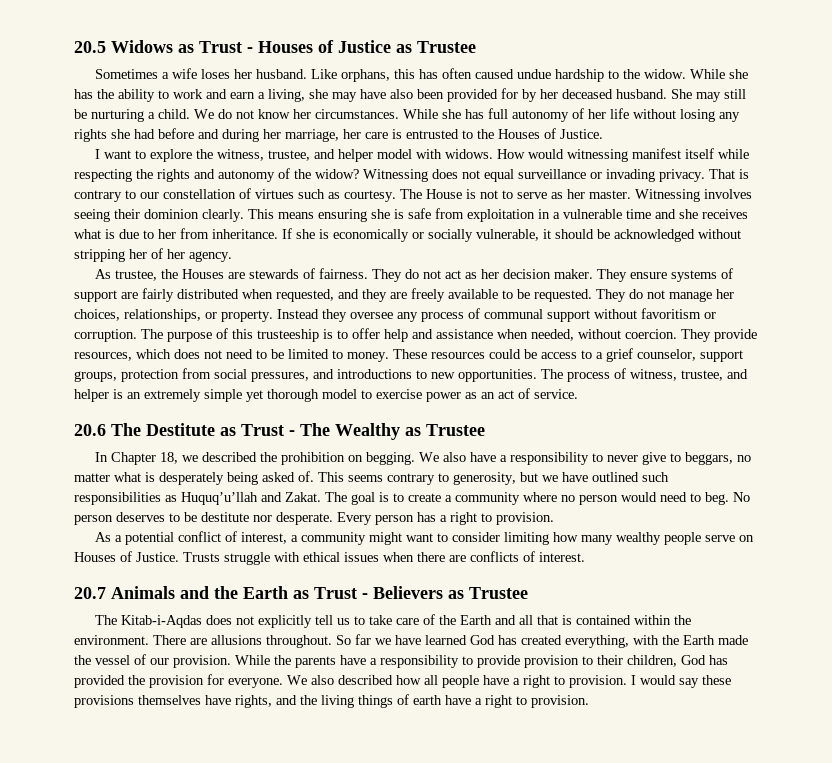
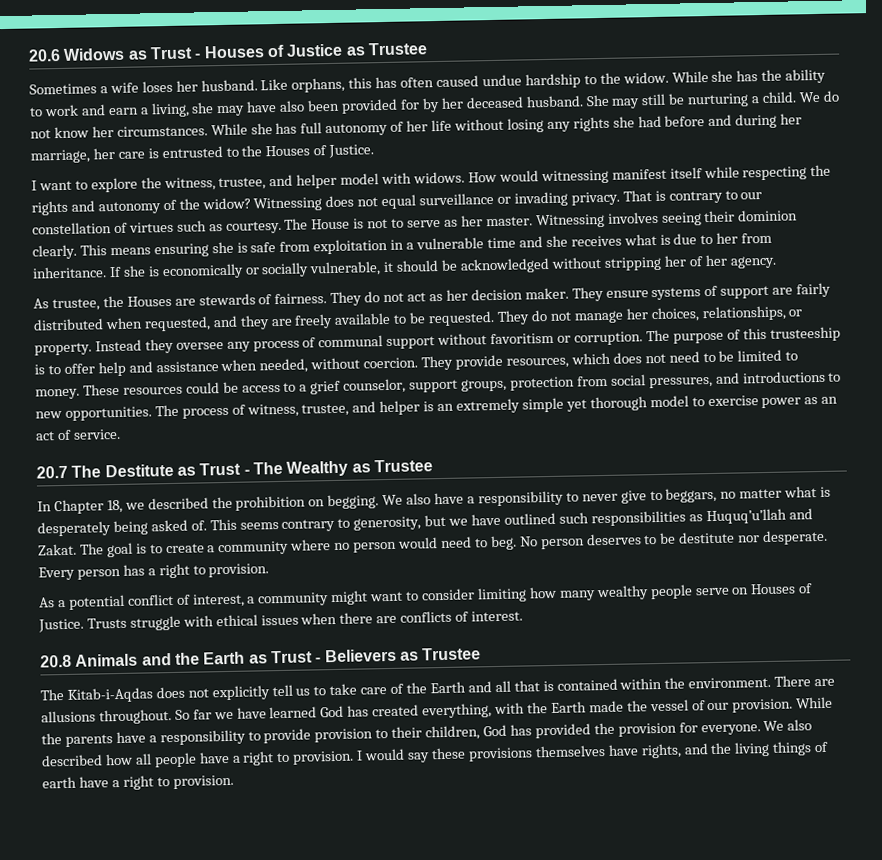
[74,41,106,53] 20.5 -> [28,48,61,62] 20.6
[74,424,106,436] 20.6 -> [36,465,68,479] 20.7
[74,587,106,599] 20.7 -> [40,654,72,668] 20.8

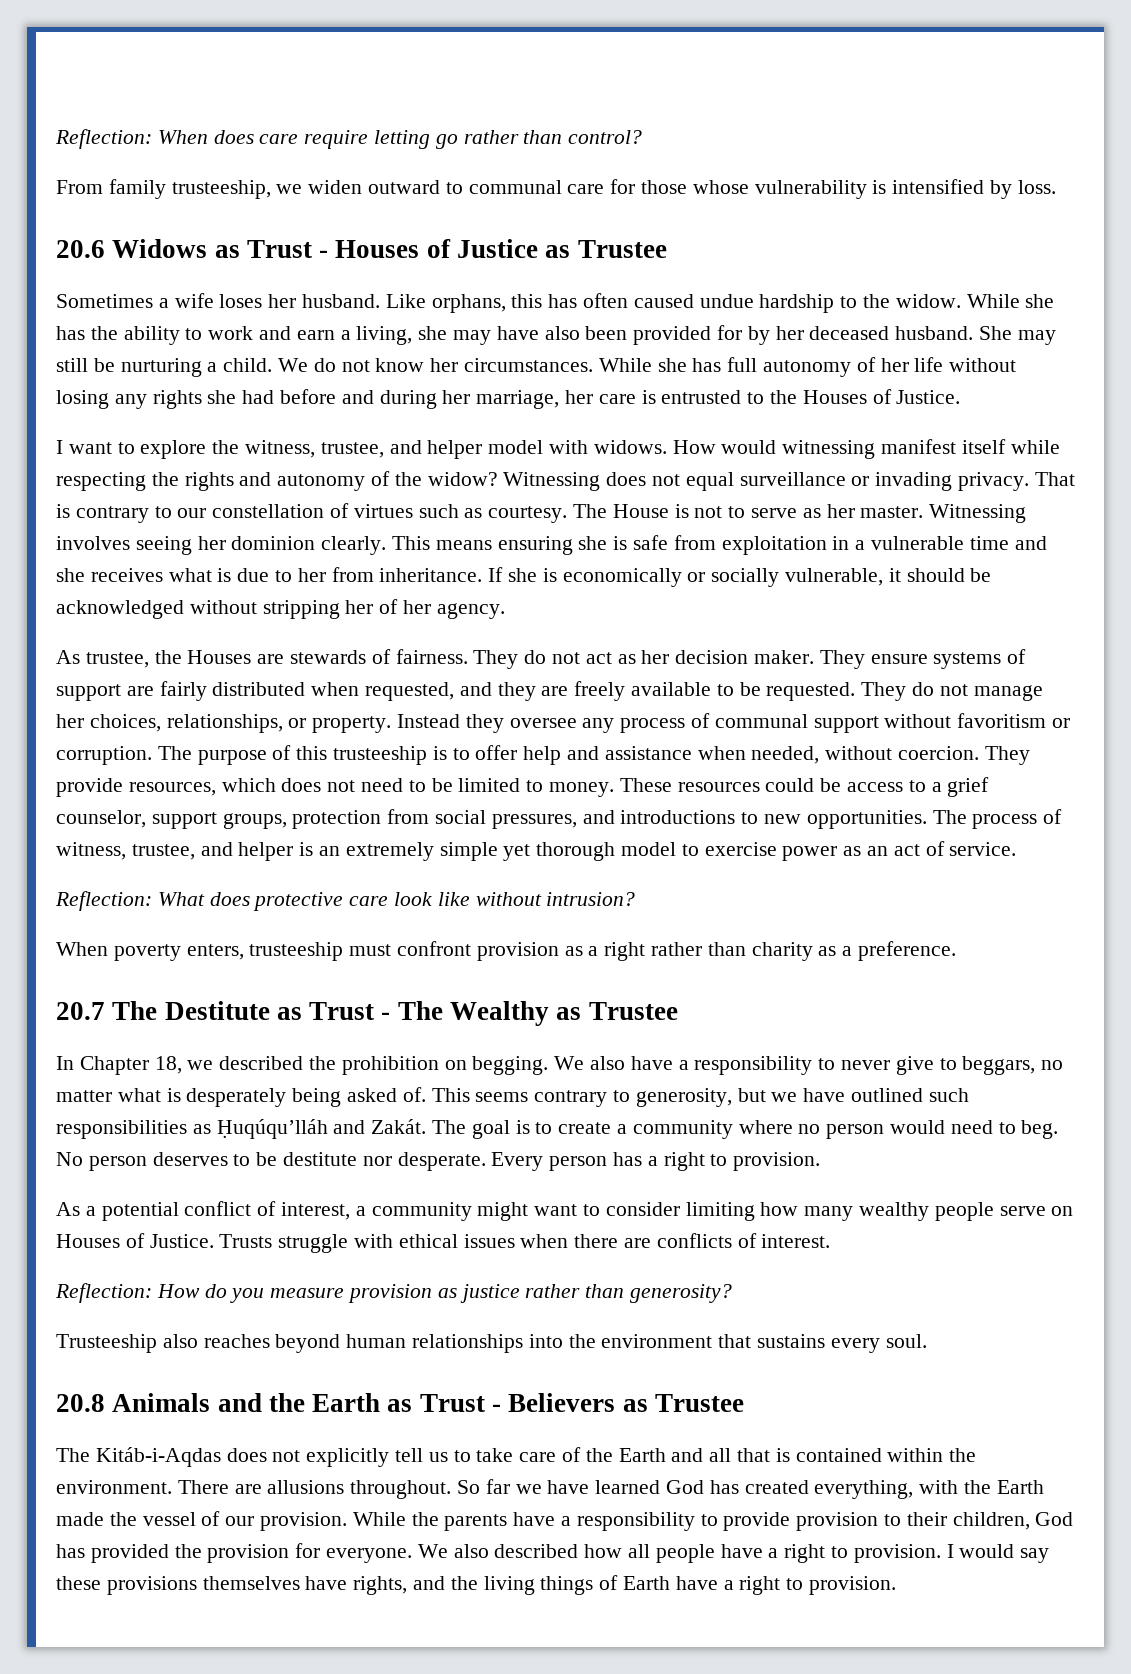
(28, 55) none -> [55,129,643,149] [56,179,1056,199] Reflection: When does care require letting go rather than control? // From family trusteeship, we widen outward to communal care for those whose vulnerability is intensified by loss. //
[703,210,736,223] their -> [197,536,226,550] her
(121, 434) none -> [55,891,636,911] [56,941,957,961] // Reflection: What does protective care look like without intrusion? // When poverty enters, trusteeship must confront provision as a right rather than charity as a preference.
[705,508,813,525] [38,543,77,556] Huquq’u’llah and Zakat. -> [216,1119,427,1139] Ḥuqúqu’lláh and Zakát.
(524, 616) none -> [55,1283,733,1303] [56,1334,927,1353] // Reflection: How do you measure provision as justice rather than generosity? // Trusteeship also reaches beyond human relationships into the environment that sustains every soul.
[66,687,153,703] Kitab-i-Aqdas -> [95,1447,221,1467] Kitáb-i-Aqdas
[42,776,77,789] earth -> [623,1576,671,1590] Earth

